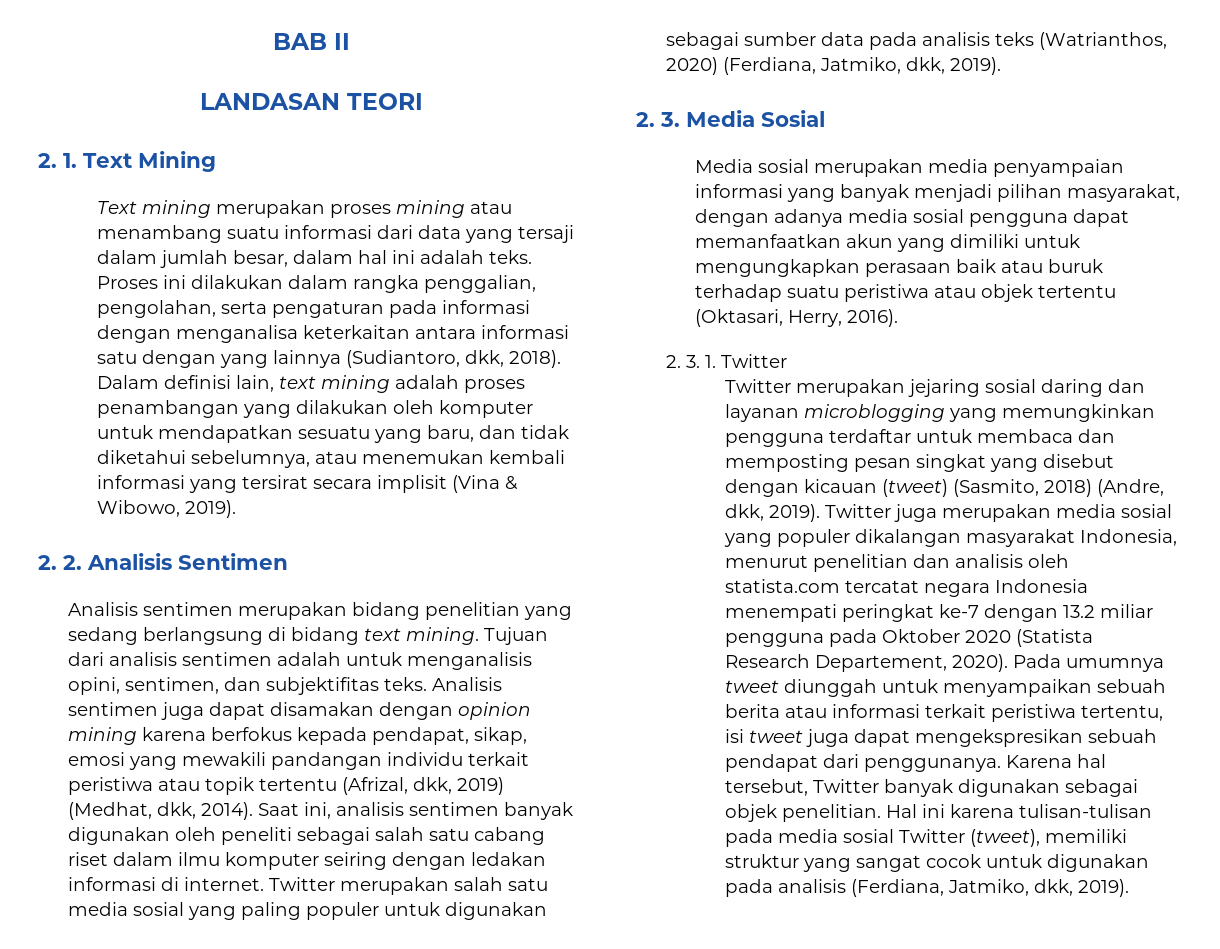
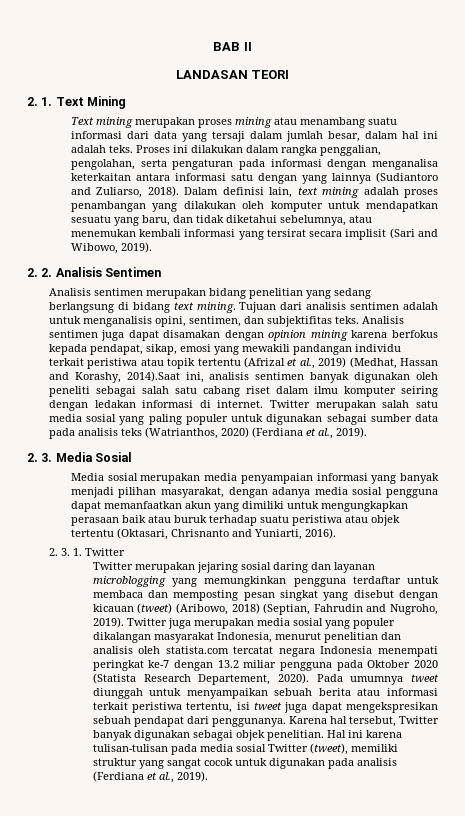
[346,350,505,368] (Sudiantoro, dkk, -> [376,172,438,183] [70,187,143,198] (Sudiantoro and Zuliarso,
[452,475,519,493] (Vina & -> [389,228,438,239] (Sari and
[341,777,504,795] [67,802,299,820] (Afrizal, dkk, 2019) (Medhat, dkk, 2014). Saat -> [243,357,439,369] [48,371,180,383] (Afrizal et al., 2019) (Medhat, Hassan and Korashy, 2014).Saat
[722,57,945,75] (Ferdiana, Jatmiko, dkk, -> [251,427,333,439] (Ferdiana et al.,
[788,310,843,327] Herry, -> [170,529,302,540] Chrisnanto and Yuniarti,
[952,479,1164,497] [724,504,764,521] (Sasmito, 2018) (Andre, dkk, -> [176,603,438,615] (Aribowo, 2018) (Septian, Fahrudin and Nugroho,
[850,879,1073,897] (Ferdiana, Jatmiko, dkk, -> [92,771,174,783] (Ferdiana et al.,

